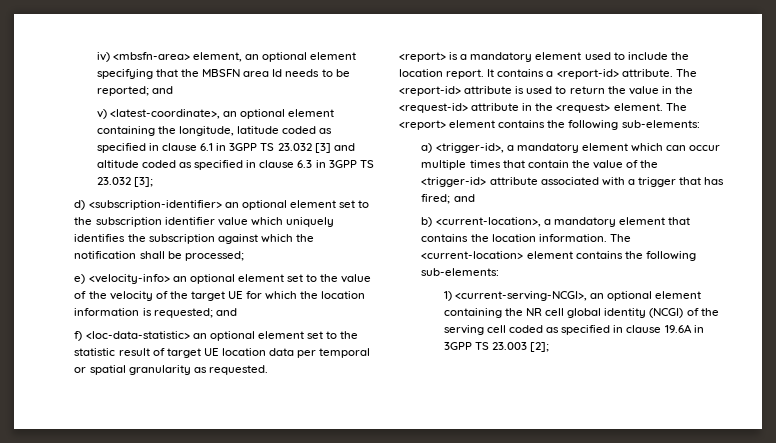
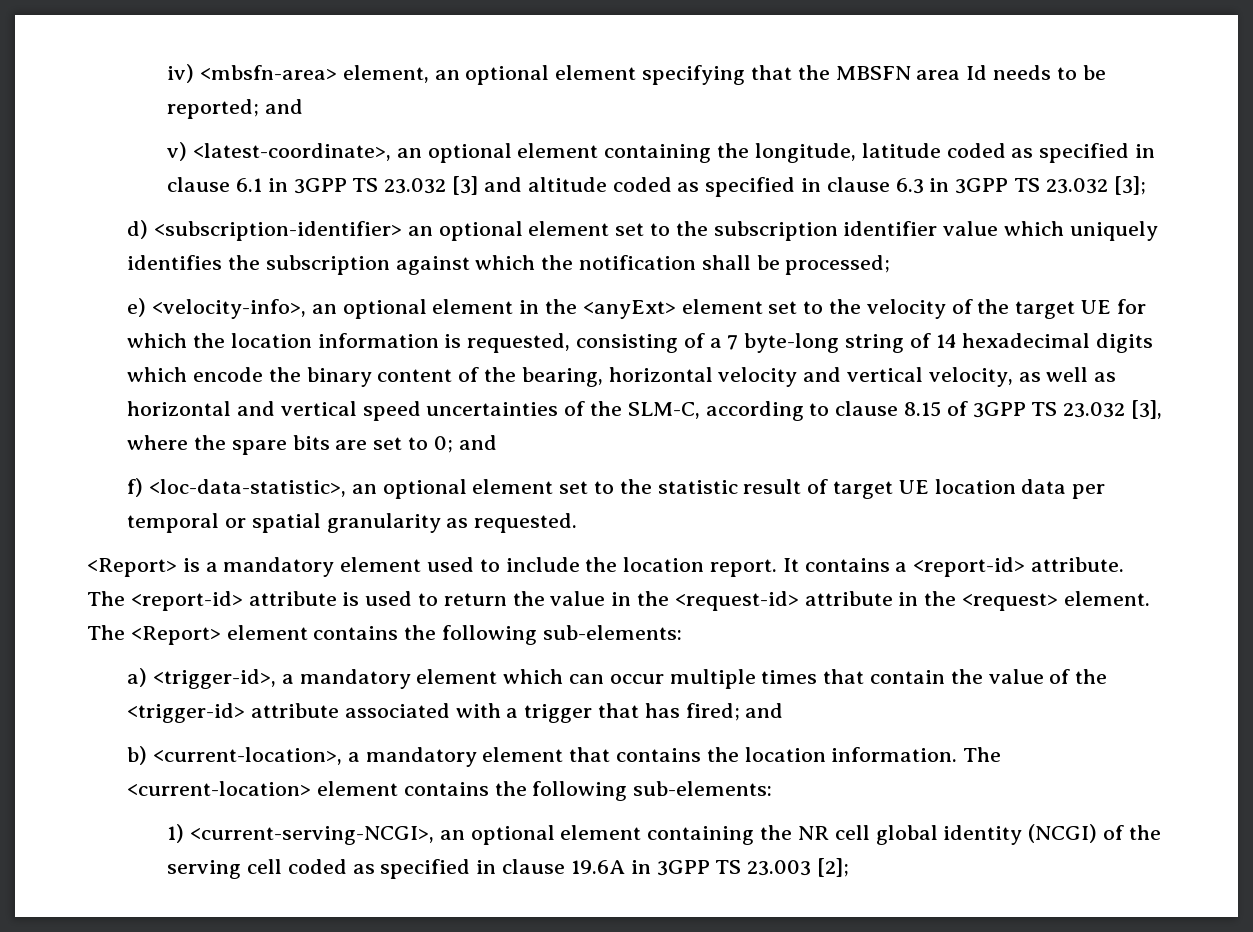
[88,274,372,284] [74,291,87,299] <velocity-info> an optional element set to the value of -> [151,299,824,319] <velocity-info>, an optional element in the <anyExt> element set to
[153,308,213,318] requested; -> [467,333,1154,353] [127,367,1117,387] [127,400,1163,421] [127,435,453,455] requested, consisting of a 7 byte-long string of 14 hexadecimal digits which encode the binary content of the bearing, horizontal velocity and vertical velocity, as well as horizontal and vertical speed uncertainties of the SLM-C, according to clause 8.15 of 3GPP TS 23.032 [3], where the spare bits are set to 0;
[85,331,190,339] <loc-data-statistic> -> [148,479,346,497] <loc-data-statistic>,
[399,52,446,62] <report> -> [87,558,177,577] <Report>
[399,120,446,130] <report> -> [130,626,221,645] <Report>

